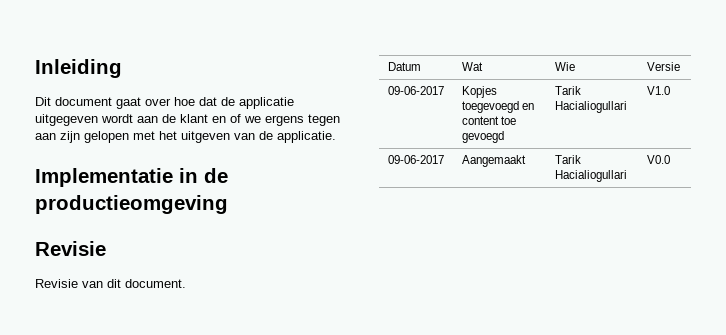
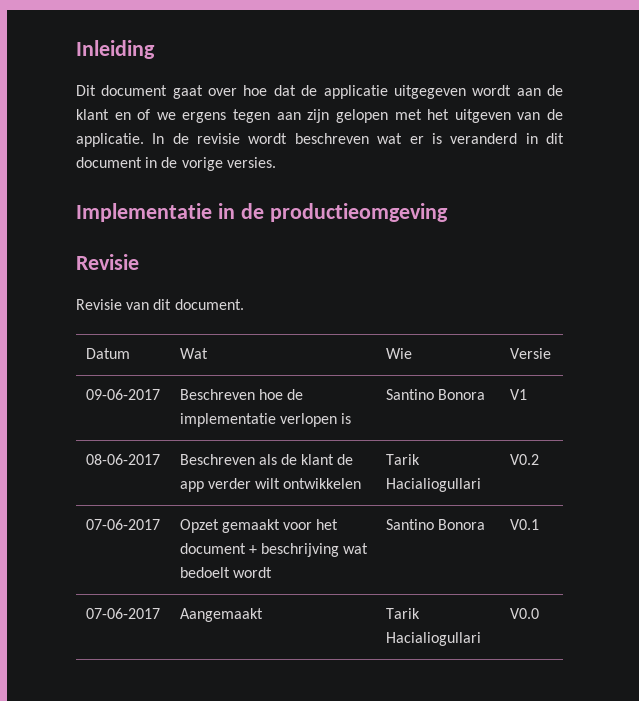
(336, 137) none -> [152,133,564,144] [76,157,276,171] In de revisie wordt beschreven wat er is veranderd in dit document in de vorige versies.
[461,86,497,98] [461,101,534,113] [461,116,516,125] [461,131,504,143] [554,86,581,95] [554,101,627,113] [646,86,670,95] [387,155,444,164] Kopjes toegevoegd en content toe gevoegd | Tarik Hacialiogullari | V1.0 // 09-06-2017 -> [179,389,304,400] [179,413,352,427] [385,389,485,400] [509,389,527,400] [85,454,160,465] [179,454,354,465] [179,478,362,492] [385,454,420,465] [385,478,481,492] [509,454,539,465] [85,519,160,530] [179,519,339,533] [179,543,369,557] [179,567,272,578] [385,519,485,530] [509,519,539,530] [85,608,160,619] Beschreven hoe de implementatie verlopen is | Santino Bonora | V1 // 08-06-2017 | Beschreven als de klant de app verder wilt ontwikkelen | Tarik Hacialiogullari | V0.2 // 07-06-2017 | Opzet gemaakt voor het document + beschrijving wat bedoelt wordt | Santino Bonora | V0.1 // 07-06-2017

